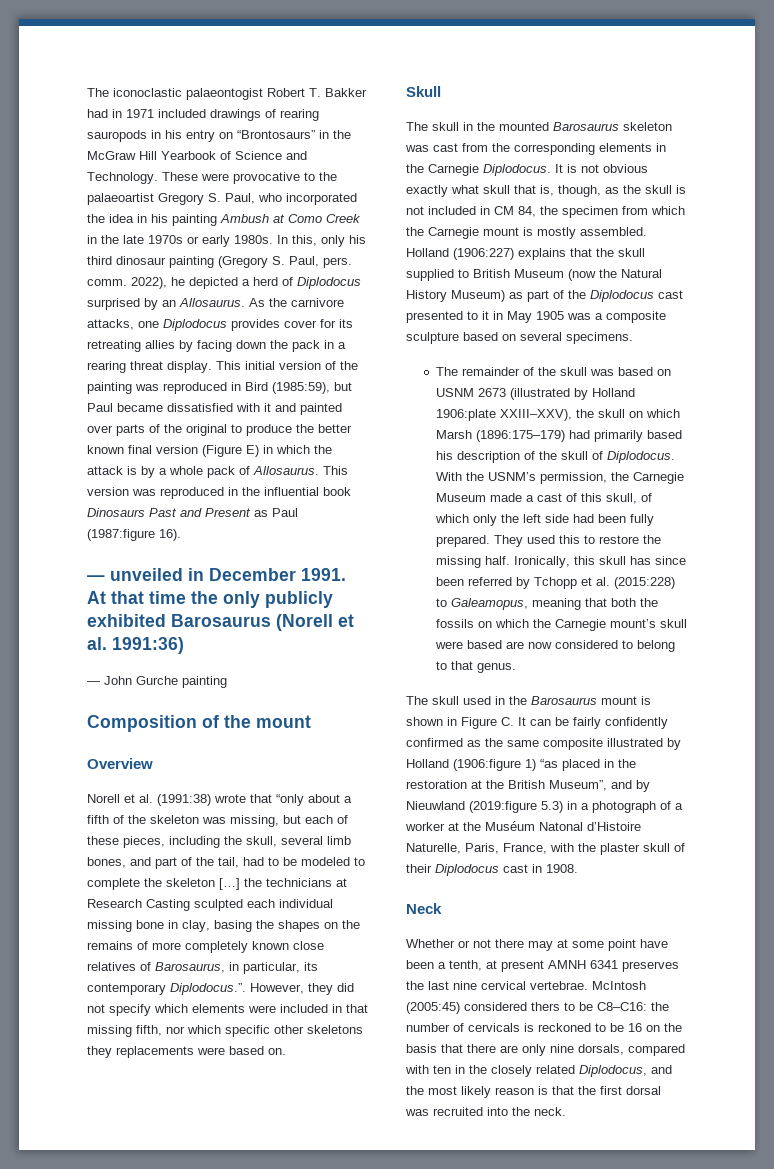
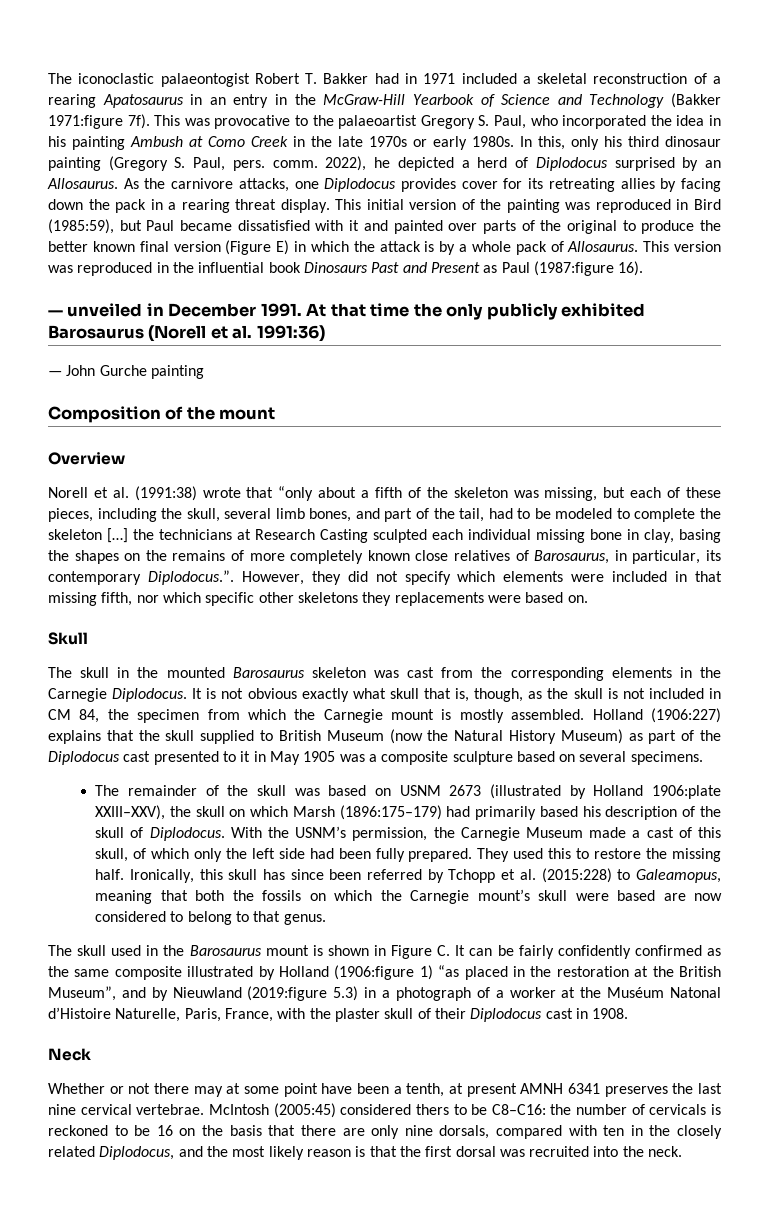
[210,109,319,121] [87,130,351,142] [87,151,307,160] [87,172,229,184] drawings of rearing sauropods in his entry on “Brontosaurs” in the McGraw Hill Yearbook of Science and Technology. These were -> [522,73,722,84] [48,93,722,108] [48,114,210,129] a skeletal reconstruction of a rearing Apatosaurus in an entry in the McGraw-Hill Yearbook of Science and Technology (Bakker 1971:figure 7f). This was

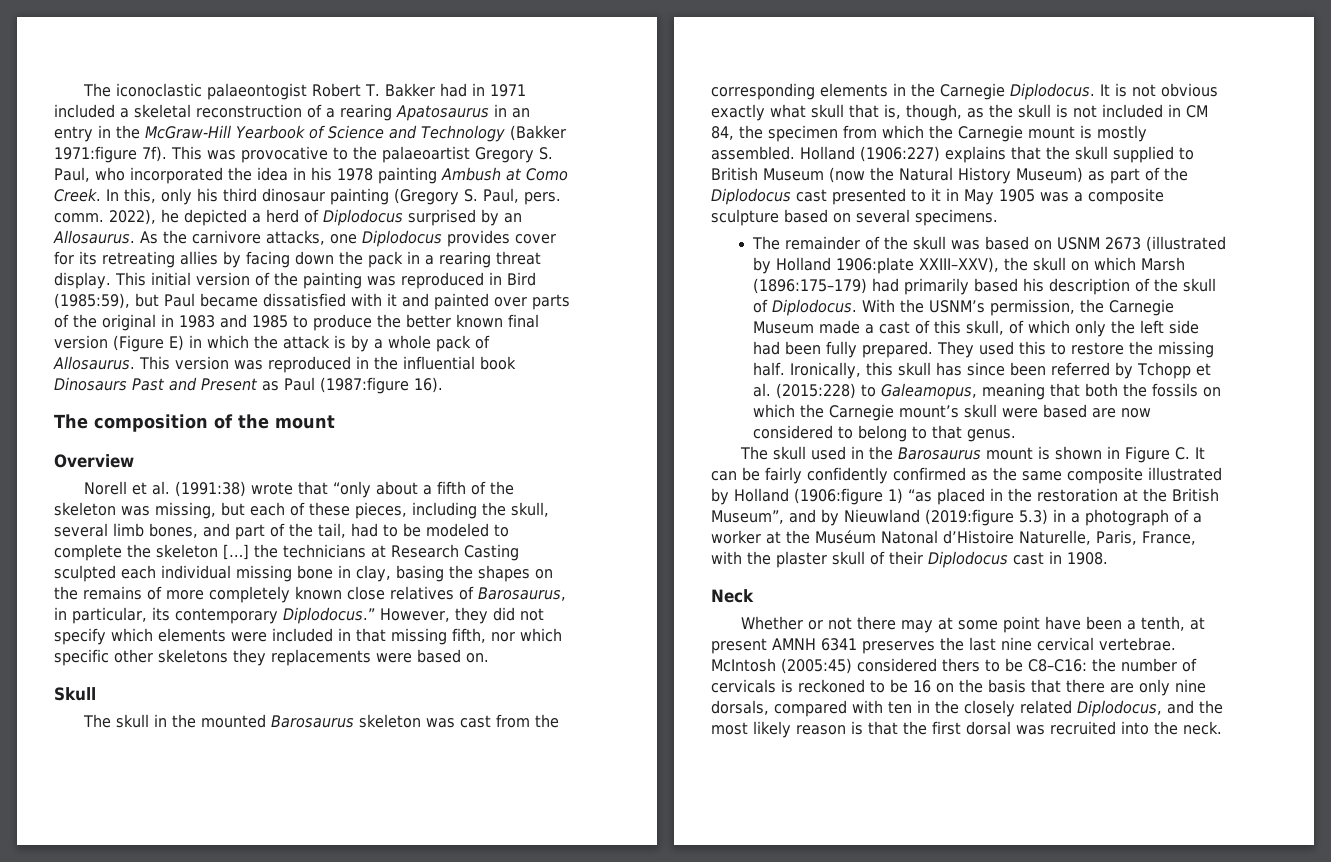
(66, 141) none -> [337,168,373,181] 1978
[251,136,514,150] Creek in the late 1970s or early 1980s. -> [54,188,101,202] Creek.
(617, 227) none -> [161,314,288,328] in 1983 and 1985
[48,303,646,320] [48,325,325,342] [48,365,204,379] [48,406,161,423] — unveiled in December 1991. At that time the only publicly exhibited Barosaurus (Norell et al. 1991:36) // — John Gurche painting // Composition -> [54,414,208,432] The composition
[147,570,234,585] Diplodocus.”. -> [283,607,375,624] Diplodocus.”

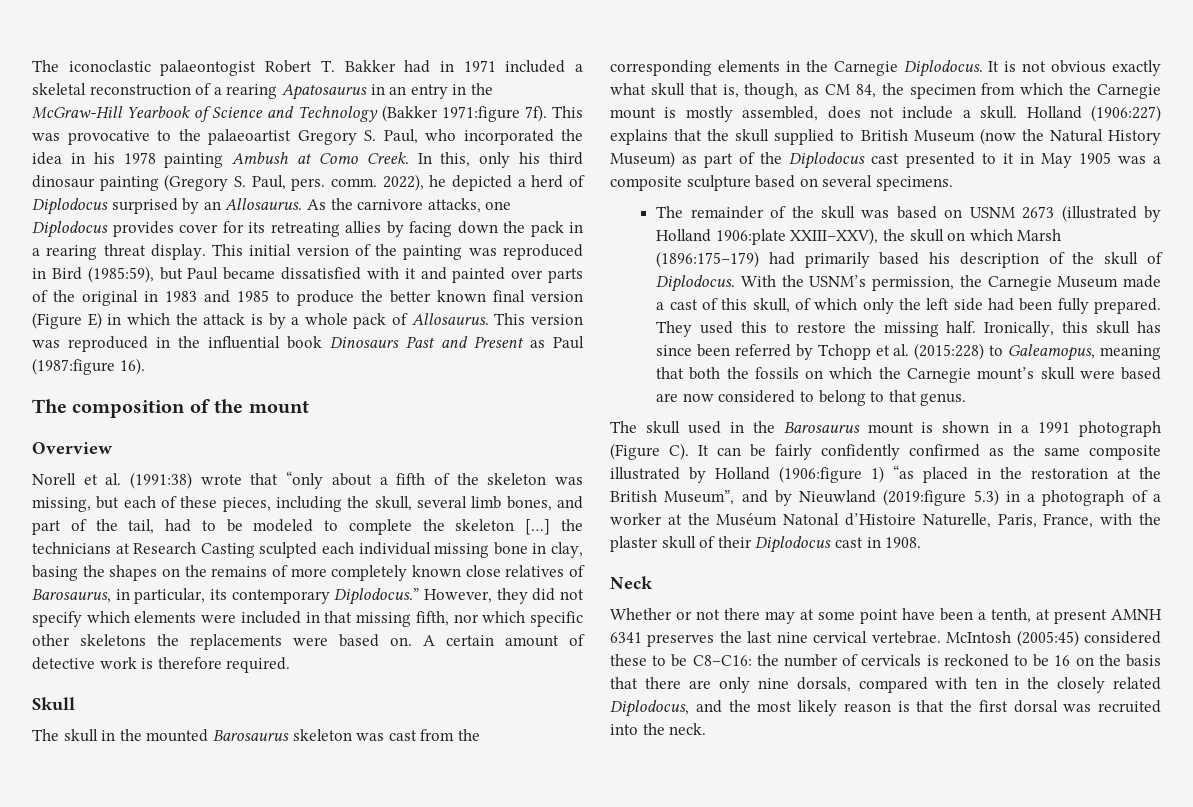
[233,649,266,666] they -> [157,634,179,646] the
(489, 658) none -> [423,634,585,647] [32,657,291,673] A certain amount of detective work is therefore required.
[989,104,1181,118] the skull is not included in -> (820, 91) none
[711,146,795,160] assembled. -> [742,106,1018,121] assembled, does not include a skull.
[1125,446,1191,463] Figure C. -> [1021,421,1161,437] [610,443,689,460] a 1991 photograph (Figure C).
[942,658,980,672] thers -> [610,654,647,666] these

